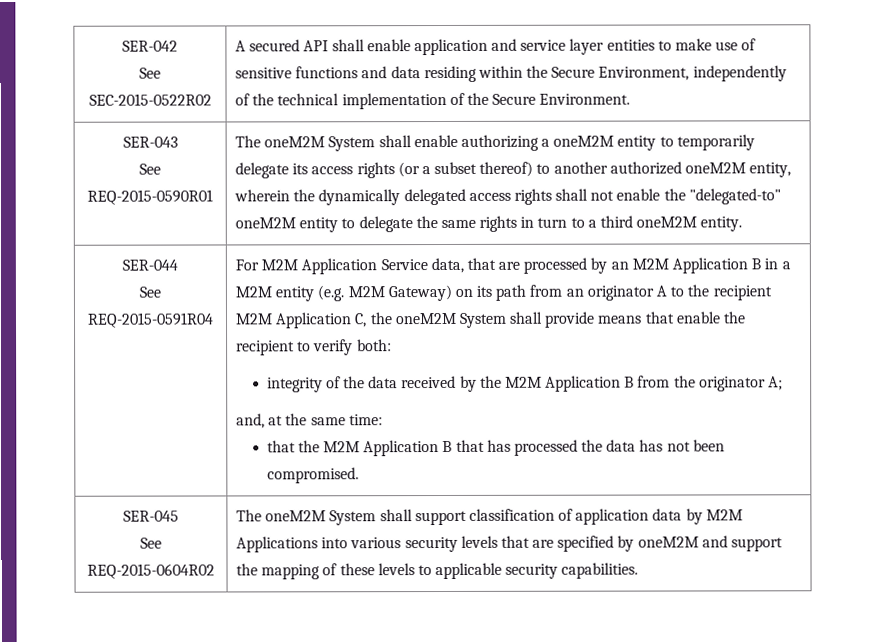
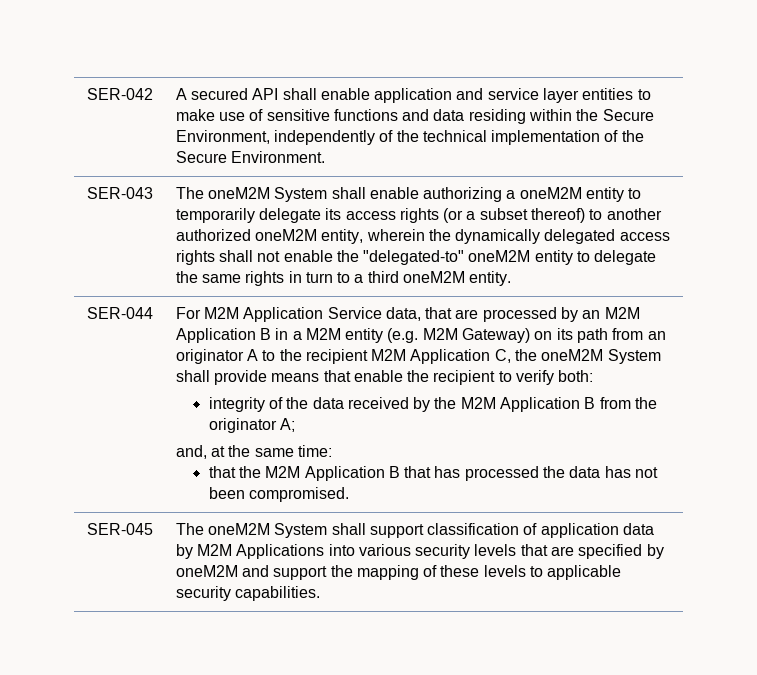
[139,67,161,79] [88,93,212,106] // See SEC-2015-0522R02 -> (153, 94) none
[139,163,161,175] [87,189,213,205] // See REQ-2015-0590R01 -> (153, 193) none
[139,286,161,298] [87,312,214,328] // See REQ-2015-0591R04 -> (153, 313) none
[140,537,162,549] [87,563,215,579] // See REQ-2015-0604R02 -> (153, 529) none

